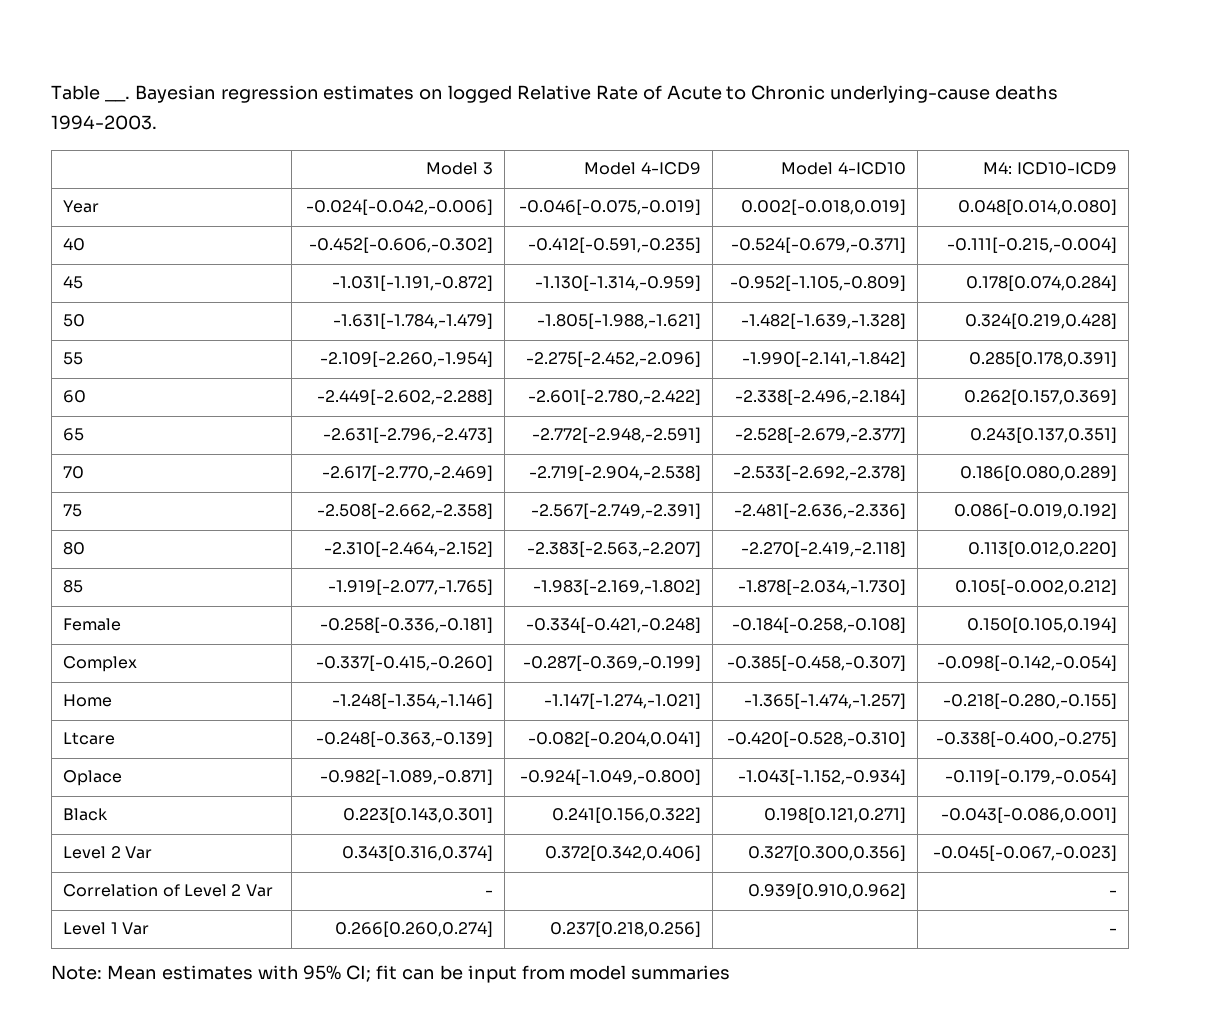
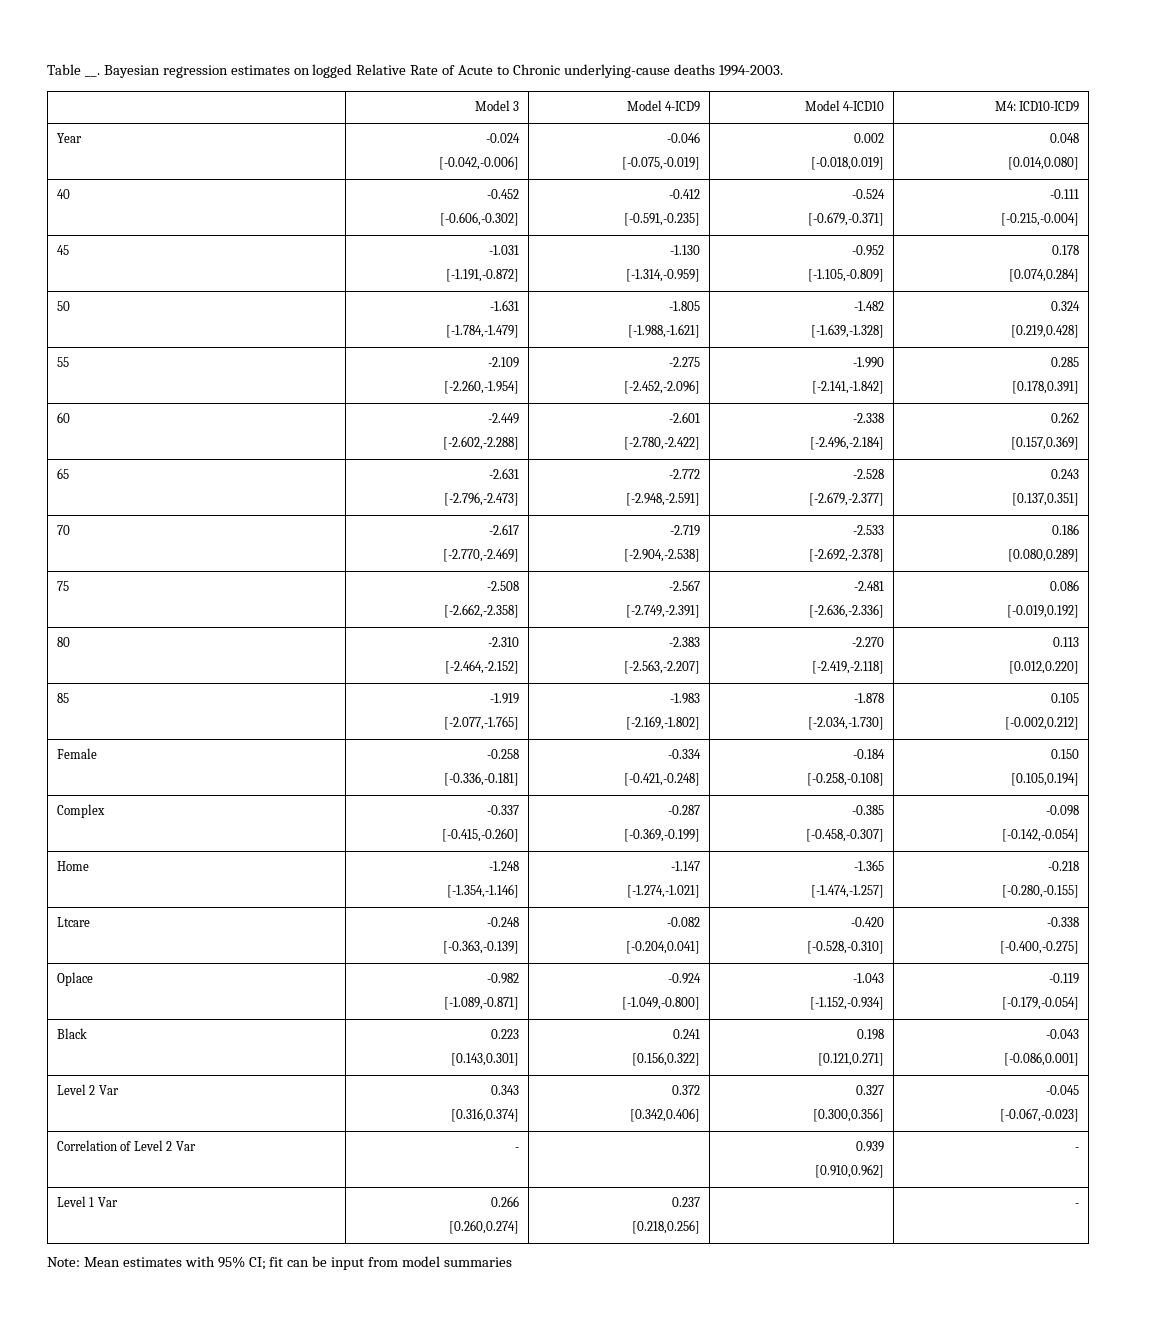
[305,199,493,215] [518,199,701,215] [740,199,906,215] [957,199,1117,215] [63,238,86,251] [308,237,493,253] [527,237,701,253] [730,237,906,253] [946,237,1117,253] [63,276,84,289] [331,275,493,291] [534,275,701,291] [729,275,906,291] [965,275,1117,291] [63,314,86,327] [332,313,493,329] [536,313,701,329] [740,313,906,329] [964,313,1117,329] [63,352,84,365] [319,351,493,367] [525,351,701,367] [741,351,906,367] [968,351,1117,367] [63,390,87,403] [316,389,493,405] [527,389,701,405] [734,389,906,405] [963,389,1117,405] [63,428,85,441] [322,427,493,443] [531,427,701,443] [734,427,906,443] [969,427,1117,443] [63,466,85,479] [321,465,493,481] [528,465,701,481] [732,465,906,481] [959,465,1117,481] [63,504,83,517] [316,503,493,519] [530,503,701,519] [733,503,906,519] [953,503,1117,519] [63,542,86,555] [323,541,493,557] [526,541,701,557] [740,541,906,557] [967,541,1117,557] [63,580,84,593] [327,579,493,595] [532,579,701,595] [737,579,906,595] [954,579,1117,595] [63,618,122,631] [319,617,493,633] [525,617,701,633] [731,617,906,633] [966,617,1117,633] [63,656,138,672] [315,655,493,671] [522,655,701,671] [726,655,906,671] [936,655,1117,671] [63,694,113,707] [331,693,493,709] [543,693,701,709] [743,693,906,709] [942,693,1117,709] [63,732,116,745] [315,731,493,747] [527,731,701,747] [726,731,906,747] [935,731,1117,747] [63,770,123,786] [319,769,493,785] [519,769,701,785] [737,769,906,785] [944,769,1117,785] [63,808,109,821] [342,807,493,823] [551,807,701,823] [763,807,906,823] [940,807,1117,823] [63,846,153,859] [341,845,493,861] [544,845,701,861] [747,845,906,861] [932,845,1117,861] -0.024[-0.042,-0.006] | -0.046[-0.075,-0.019] | 0.002[-0.018,0.019] | 0.048[0.014,0.080] // 40 | -0.452[-0.606,-0.302] | -0.412[-0.591,-0.235] | -0.524[-0.679,-0.371] | -0.111[-0.215,-0.004] // 45 | -1.031[-1.191,-0.872] | -1.130[-1.314,-0.959] | -0.952[-1.105,-0.809] | 0.178[0.074,0.284] // 50 | -1.631[-1.784,-1.479] | -1.805[-1.988,-1.621] | -1.482[-1.639,-1.328] | 0.324[0.219,0.428] // 55 | -2.109[-2.260,-1.954] | -2.275[-2.452,-2.096] | -1.990[-2.141,-1.842] | 0.285[0.178,0.391] // 60 | -2.449[-2.602,-2.288] | -2.601[-2.780,-2.422] | -2.338[-2.496,-2.184] | 0.262[0.157,0.369] // 65 | -2.631[-2.796,-2.473] | -2.772[-2.948,-2.591] | -2.528[-2.679,-2.377] | 0.243[0.137,0.351] // 70 | -2.617[-2.770,-2.469] | -2.719[-2.904,-2.538] | -2.533[-2.692,-2.378] | 0.186[0.080,0.289] // 75 | -2.508[-2.662,-2.358] | -2.567[-2.749,-2.391] | -2.481[-2.636,-2.336] | 0.086[-0.019,0.192] // 80 | -2.310[-2.464,-2.152] | -2.383[-2.563,-2.207] | -2.270[-2.419,-2.118] | 0.113[0.012,0.220] // 85 | -1.919[-2.077,-1.765] | -1.983[-2.169,-1.802] | -1.878[-2.034,-1.730] | 0.105[-0.002,0.212] // Female | -0.258[-0.336,-0.181] | -0.334[-0.421,-0.248] | -0.184[-0.258,-0.108] | 0.150[0.105,0.194] // Complex | -0.337[-0.415,-0.260] | -0.287[-0.369,-0.199] | -0.385[-0.458,-0.307] | -0.098[-0.142,-0.054] // Home | -1.248[-1.354,-1.146] | -1.147[-1.274,-1.021] | -1.365[-1.474,-1.257] | -0.218[-0.280,-0.155] // Ltcare | -0.248[-0.363,-0.139] | -0.082[-0.204,0.041] | -0.420[-0.528,-0.310] | -0.338[-0.400,-0.275] // Oplace | -0.982[-1.089,-0.871] | -0.924[-1.049,-0.800] | -1.043[-1.152,-0.934] | -0.119[-0.179,-0.054] // Black | 0.223[0.143,0.301] | 0.241[0.156,0.322] | 0.198[0.121,0.271] | -0.043[-0.086,0.001] // Level 2 Var | 0.343[0.316,0.374] | 0.372[0.342,0.406] | 0.327[0.300,0.356] | -0.045[-0.067,-0.023] -> [486,133,521,143] [439,156,520,170] [667,132,701,143] [622,157,701,170] [854,133,885,143] [811,157,885,170] [1050,133,1080,143] [1008,157,1080,170] [56,189,70,199] [487,189,520,199] [440,212,520,226] [669,189,701,199] [624,213,701,226] [852,189,886,199] [808,212,885,226] [1050,189,1080,199] [1001,213,1080,226] [56,245,69,255] [489,245,520,255] [446,269,520,282] [670,245,701,255] [626,269,701,282] [852,245,885,256] [808,269,885,282] [1052,245,1080,255] [1009,269,1080,282] [56,301,70,311] [490,300,520,311] [446,325,520,338] [669,301,701,311] [628,324,701,338] [854,301,885,311] [811,324,885,338] [1051,301,1081,311] [1011,325,1080,338] [56,357,69,367] [488,357,520,368] [444,380,520,394] [669,357,701,367] [624,380,701,394] [853,357,885,368] [812,381,885,394] [1051,357,1080,367] [1012,381,1080,394] [56,412,70,423] [488,413,520,424] [443,436,520,450] [669,412,701,423] [624,437,701,450] [853,413,885,423] [810,436,885,450] [1051,412,1080,423] [1011,436,1080,450] [56,468,69,479] [489,468,520,479] [444,492,520,506] [669,469,701,479] [626,493,701,506] [853,469,885,479] [809,492,885,506] [1051,469,1080,479] [1012,493,1080,506] [56,525,70,535] [489,524,520,535] [443,548,520,562] [670,525,701,536] [624,549,701,562] [853,525,885,535] [809,548,885,562] [1052,524,1080,535] [1008,549,1080,562] [56,581,69,591] [487,581,520,591] [444,604,520,618] [669,580,701,591] [626,605,701,618] [854,581,885,591] [809,604,885,618] [1050,580,1080,591] [1007,605,1080,618] [56,637,70,647] [488,637,520,647] [445,660,520,674] [669,637,701,647] [624,660,701,674] [852,637,885,647] [812,661,885,674] [1053,637,1080,647] [1009,661,1080,674] [56,693,69,703] [490,693,520,704] [444,716,520,730] [670,693,701,704] [626,716,701,730] [854,693,885,703] [808,717,885,730] [1051,693,1080,703] [1005,717,1080,730] [56,748,97,759] [487,749,520,759] [444,772,520,786] [668,749,702,759] [624,773,701,786] [853,749,886,759] [807,773,885,786] [1051,749,1080,759] [1011,773,1080,786] [56,804,105,818] [487,805,520,815] [442,828,520,842] [668,805,701,815] [624,828,701,842] [852,805,885,815] [806,829,885,842] [1046,805,1080,816] [1002,829,1080,842] [56,861,89,871] [489,861,520,871] [447,884,520,898] [671,861,701,871] [627,885,701,898] [854,860,885,871] [811,885,885,898] [1048,861,1080,871] [1002,885,1080,898] [56,917,90,927] [487,917,520,927] [443,940,520,954] [667,917,701,927] [626,941,701,954] [851,917,885,927] [807,941,885,954] [1047,917,1080,927] [1000,941,1080,954] [56,972,93,986] [487,973,520,984] [444,997,520,1010] [668,973,702,984] [622,997,701,1010] [853,973,885,983] [810,997,885,1010] [1049,973,1080,984] [1002,997,1080,1010] [56,1028,87,1039] [491,1029,520,1039] [451,1053,520,1066] [673,1029,701,1039] [632,1052,701,1066] [857,1029,885,1040] [818,1053,885,1066] [1046,1029,1080,1039] [1004,1052,1080,1066] [56,1084,119,1095] [491,1085,520,1095] [451,1108,520,1122] [672,1085,701,1095] [630,1108,701,1122] [856,1085,885,1095] [813,1108,885,1122] [1046,1085,1080,1095] [1000,1108,1080,1122] -0.024 // [-0.042,-0.006] | -0.046 // [-0.075,-0.019] | 0.002 // [-0.018,0.019] | 0.048 // [0.014,0.080] // 40 | -0.452 // [-0.606,-0.302] | -0.412 // [-0.591,-0.235] | -0.524 // [-0.679,-0.371] | -0.111 // [-0.215,-0.004] // 45 | -1.031 // [-1.191,-0.872] | -1.130 // [-1.314,-0.959] | -0.952 // [-1.105,-0.809] | 0.178 // [0.074,0.284] // 50 | -1.631 // [-1.784,-1.479] | -1.805 // [-1.988,-1.621] | -1.482 // [-1.639,-1.328] | 0.324 // [0.219,0.428] // 55 | -2.109 // [-2.260,-1.954] | -2.275 // [-2.452,-2.096] | -1.990 // [-2.141,-1.842] | 0.285 // [0.178,0.391] // 60 | -2.449 // [-2.602,-2.288] | -2.601 // [-2.780,-2.422] | -2.338 // [-2.496,-2.184] | 0.262 // [0.157,0.369] // 65 | -2.631 // [-2.796,-2.473] | -2.772 // [-2.948,-2.591] | -2.528 // [-2.679,-2.377] | 0.243 // [0.137,0.351] // 70 | -2.617 // [-2.770,-2.469] | -2.719 // [-2.904,-2.538] | -2.533 // [-2.692,-2.378] | 0.186 // [0.080,0.289] // 75 | -2.508 // [-2.662,-2.358] | -2.567 // [-2.749,-2.391] | -2.481 // [-2.636,-2.336] | 0.086 // [-0.019,0.192] // 80 | -2.310 // [-2.464,-2.152] | -2.383 // [-2.563,-2.207] | -2.270 // [-2.419,-2.118] | 0.113 // [0.012,0.220] // 85 | -1.919 // [-2.077,-1.765] | -1.983 // [-2.169,-1.802] | -1.878 // [-2.034,-1.730] | 0.105 // [-0.002,0.212] // Female | -0.258 // [-0.336,-0.181] | -0.334 // [-0.421,-0.248] | -0.184 // [-0.258,-0.108] | 0.150 // [0.105,0.194] // Complex | -0.337 // [-0.415,-0.260] | -0.287 // [-0.369,-0.199] | -0.385 // [-0.458,-0.307] | -0.098 // [-0.142,-0.054] // Home | -1.248 // [-1.354,-1.146] | -1.147 // [-1.274,-1.021] | -1.365 // [-1.474,-1.257] | -0.218 // [-0.280,-0.155] // Ltcare | -0.248 // [-0.363,-0.139] | -0.082 // [-0.204,0.041] | -0.420 // [-0.528,-0.310] | -0.338 // [-0.400,-0.275] // Oplace | -0.982 // [-1.089,-0.871] | -0.924 // [-1.049,-0.800] | -1.043 // [-1.152,-0.934] | -0.119 // [-0.179,-0.054] // Black | 0.223 // [0.143,0.301] | 0.241 // [0.156,0.322] | 0.198 // [0.121,0.271] | -0.043 // [-0.086,0.001] // Level 2 Var | 0.343 // [0.316,0.374] | 0.372 // [0.342,0.406] | 0.327 // [0.300,0.356] | -0.045 // [-0.067,-0.023]
[747,883,906,899] 0.939[0.910,0.962] -> [856,1141,885,1152] [815,1164,885,1178] 0.939 // [0.910,0.962]
[334,921,493,937] [549,921,701,937] 0.266[0.260,0.274] | 0.237[0.218,0.256] -> [491,1196,520,1207] [449,1220,520,1234] [672,1197,701,1207] [632,1220,701,1234] 0.266 // [0.260,0.274] | 0.237 // [0.218,0.256]

